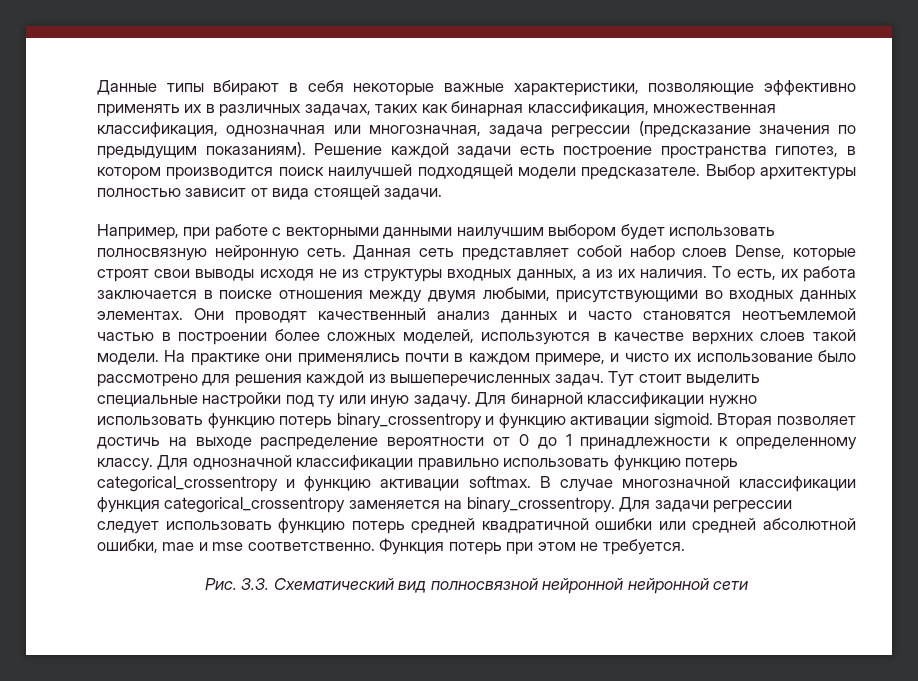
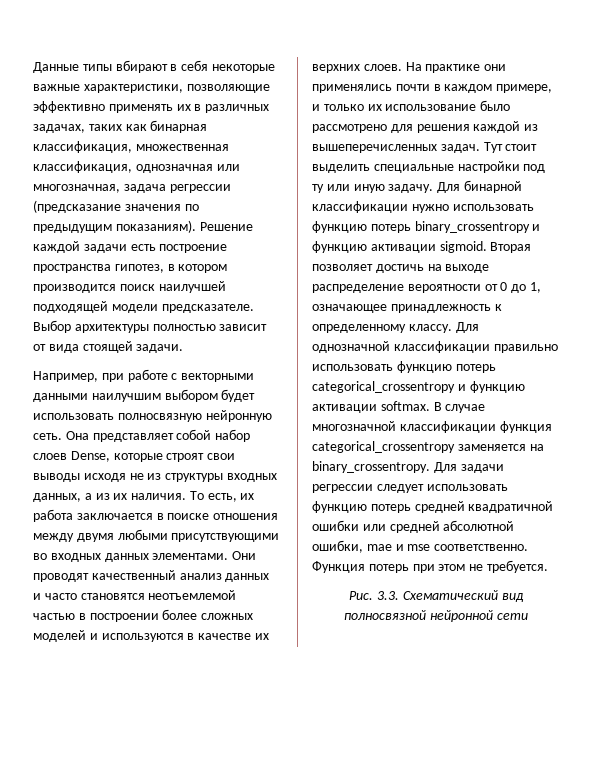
[353,245,455,260] Данная сеть -> [65,431,89,440] Она
[482,287,550,301] любыми, -> [117,529,168,540] любыми
[97,311,183,320] элементах. -> [152,553,229,560] элементами.
[402,329,474,344] моделей, -> [33,630,98,642] моделей и
[691,329,856,345] [97,353,159,365] верхних слоев такой модели. -> [254,633,269,640] [312,64,402,73] их верхних слоев.
[624,353,669,362] чисто -> [323,104,364,111] только
[565,434,711,450] 1 принадлежности -> [529,282,541,293] [312,304,491,313] 1, означающее принадлежность
[627,578,709,594] нейронной -> (493, 616) none

